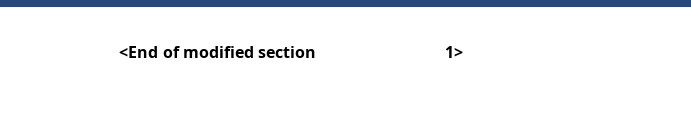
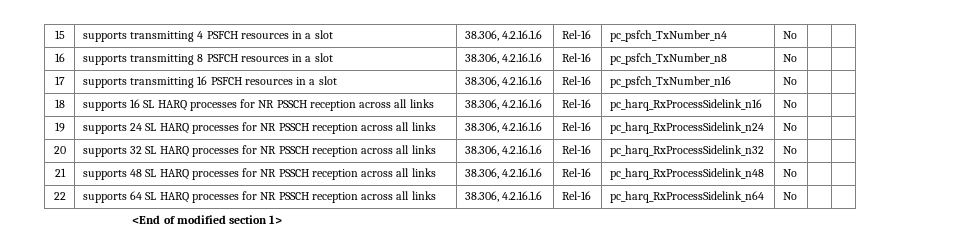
(119, 52) none -> [54,30,65,39] [82,30,333,42] [464,30,543,41] [561,30,591,39] [609,30,727,42] [782,31,797,39] [54,53,65,62] [82,53,333,65] [464,53,543,64] [561,53,591,62] [609,53,727,65] [782,54,797,62] [54,76,65,85] [82,76,337,88] [464,76,543,87] [561,76,591,85] [609,76,731,88] [782,77,797,85] [54,99,65,108] [82,99,434,111] [464,99,543,110] [561,99,591,108] [609,99,762,111] [782,100,797,108] [54,122,65,132] [82,122,436,134] [464,122,543,133] [561,122,591,131] [609,122,764,134] [782,123,797,131] [53,146,66,154] [82,145,436,157] [464,145,543,156] [561,145,591,154] [609,145,764,157] [782,146,797,154] [54,168,66,177] [82,168,436,180] [464,168,543,179] [561,168,591,177] [609,168,764,180] [782,169,797,177] [53,192,66,200] [82,191,436,203] [464,191,543,202] [561,191,591,200] [609,191,764,203] [782,192,797,200] 15 | supports transmitting 4 PSFCH resources in a slot | 38.306, 4.2.16.1.6 | Rel-16 | pc_psfch_TxNumber_n4 | No | | // 16 | supports transmitting 8 PSFCH resources in a slot | 38.306, 4.2.16.1.6 | Rel-16 | pc_psfch_TxNumber_n8 | No | | // 17 | supports transmitting 16 PSFCH resources in a slot | 38.306, 4.2.16.1.6 | Rel-16 | pc_psfch_TxNumber_n16 | No | | // 18 | supports 16 SL HARQ processes for NR PSSCH reception across all links | 38.306, 4.2.16.1.6 | Rel-16 | pc_harq_RxProcessSidelink_n16 | No | | // 19 | supports 24 SL HARQ processes for NR PSSCH reception across all links | 38.306, 4.2.16.1.6 | Rel-16 | pc_harq_RxProcessSidelink_n24 | No | | // 20 | supports 32 SL HARQ processes for NR PSSCH reception across all links | 38.306, 4.2.16.1.6 | Rel-16 | pc_harq_RxProcessSidelink_n32 | No | | // 21 | supports 48 SL HARQ processes for NR PSSCH reception across all links | 38.306, 4.2.16.1.6 | Rel-16 | pc_harq_RxProcessSidelink_n48 | No | | // 22 | supports 64 SL HARQ processes for NR PSSCH reception across all links | 38.306, 4.2.16.1.6 | Rel-16 | pc_harq_RxProcessSidelink_n64 | No | | //

